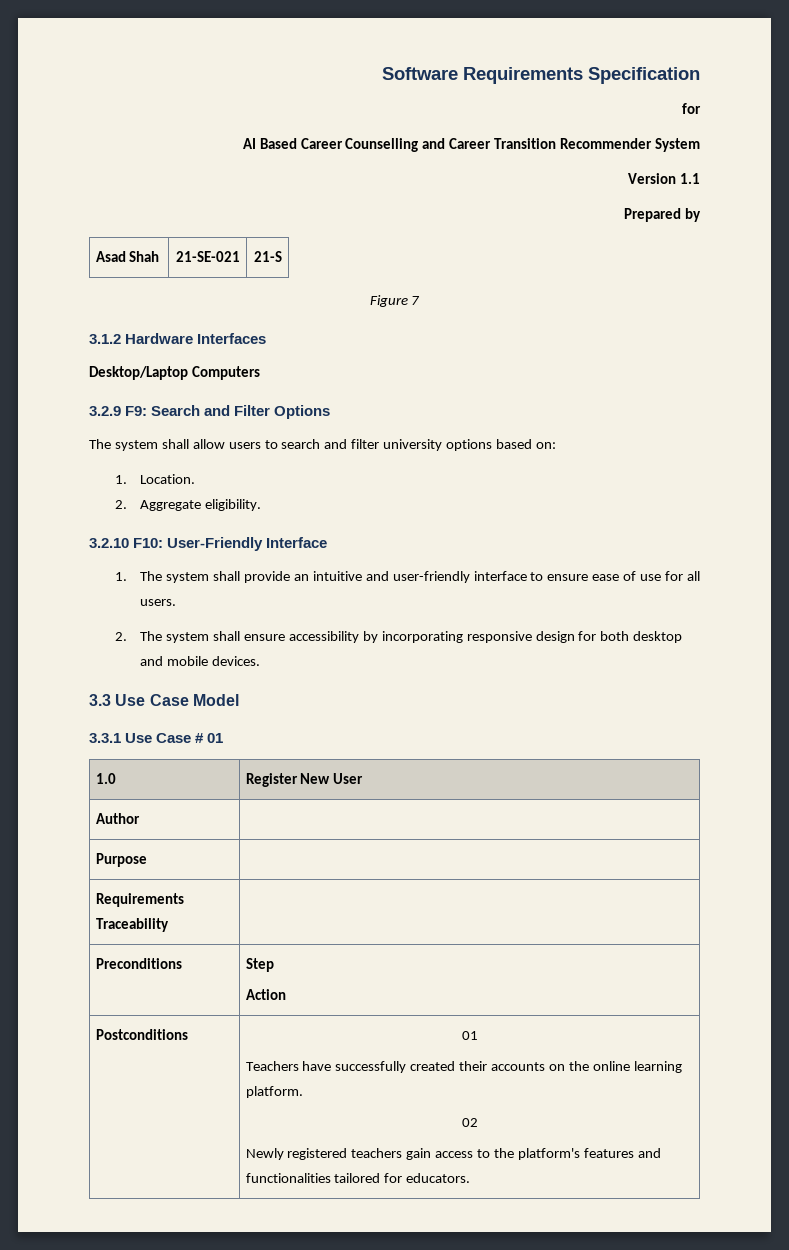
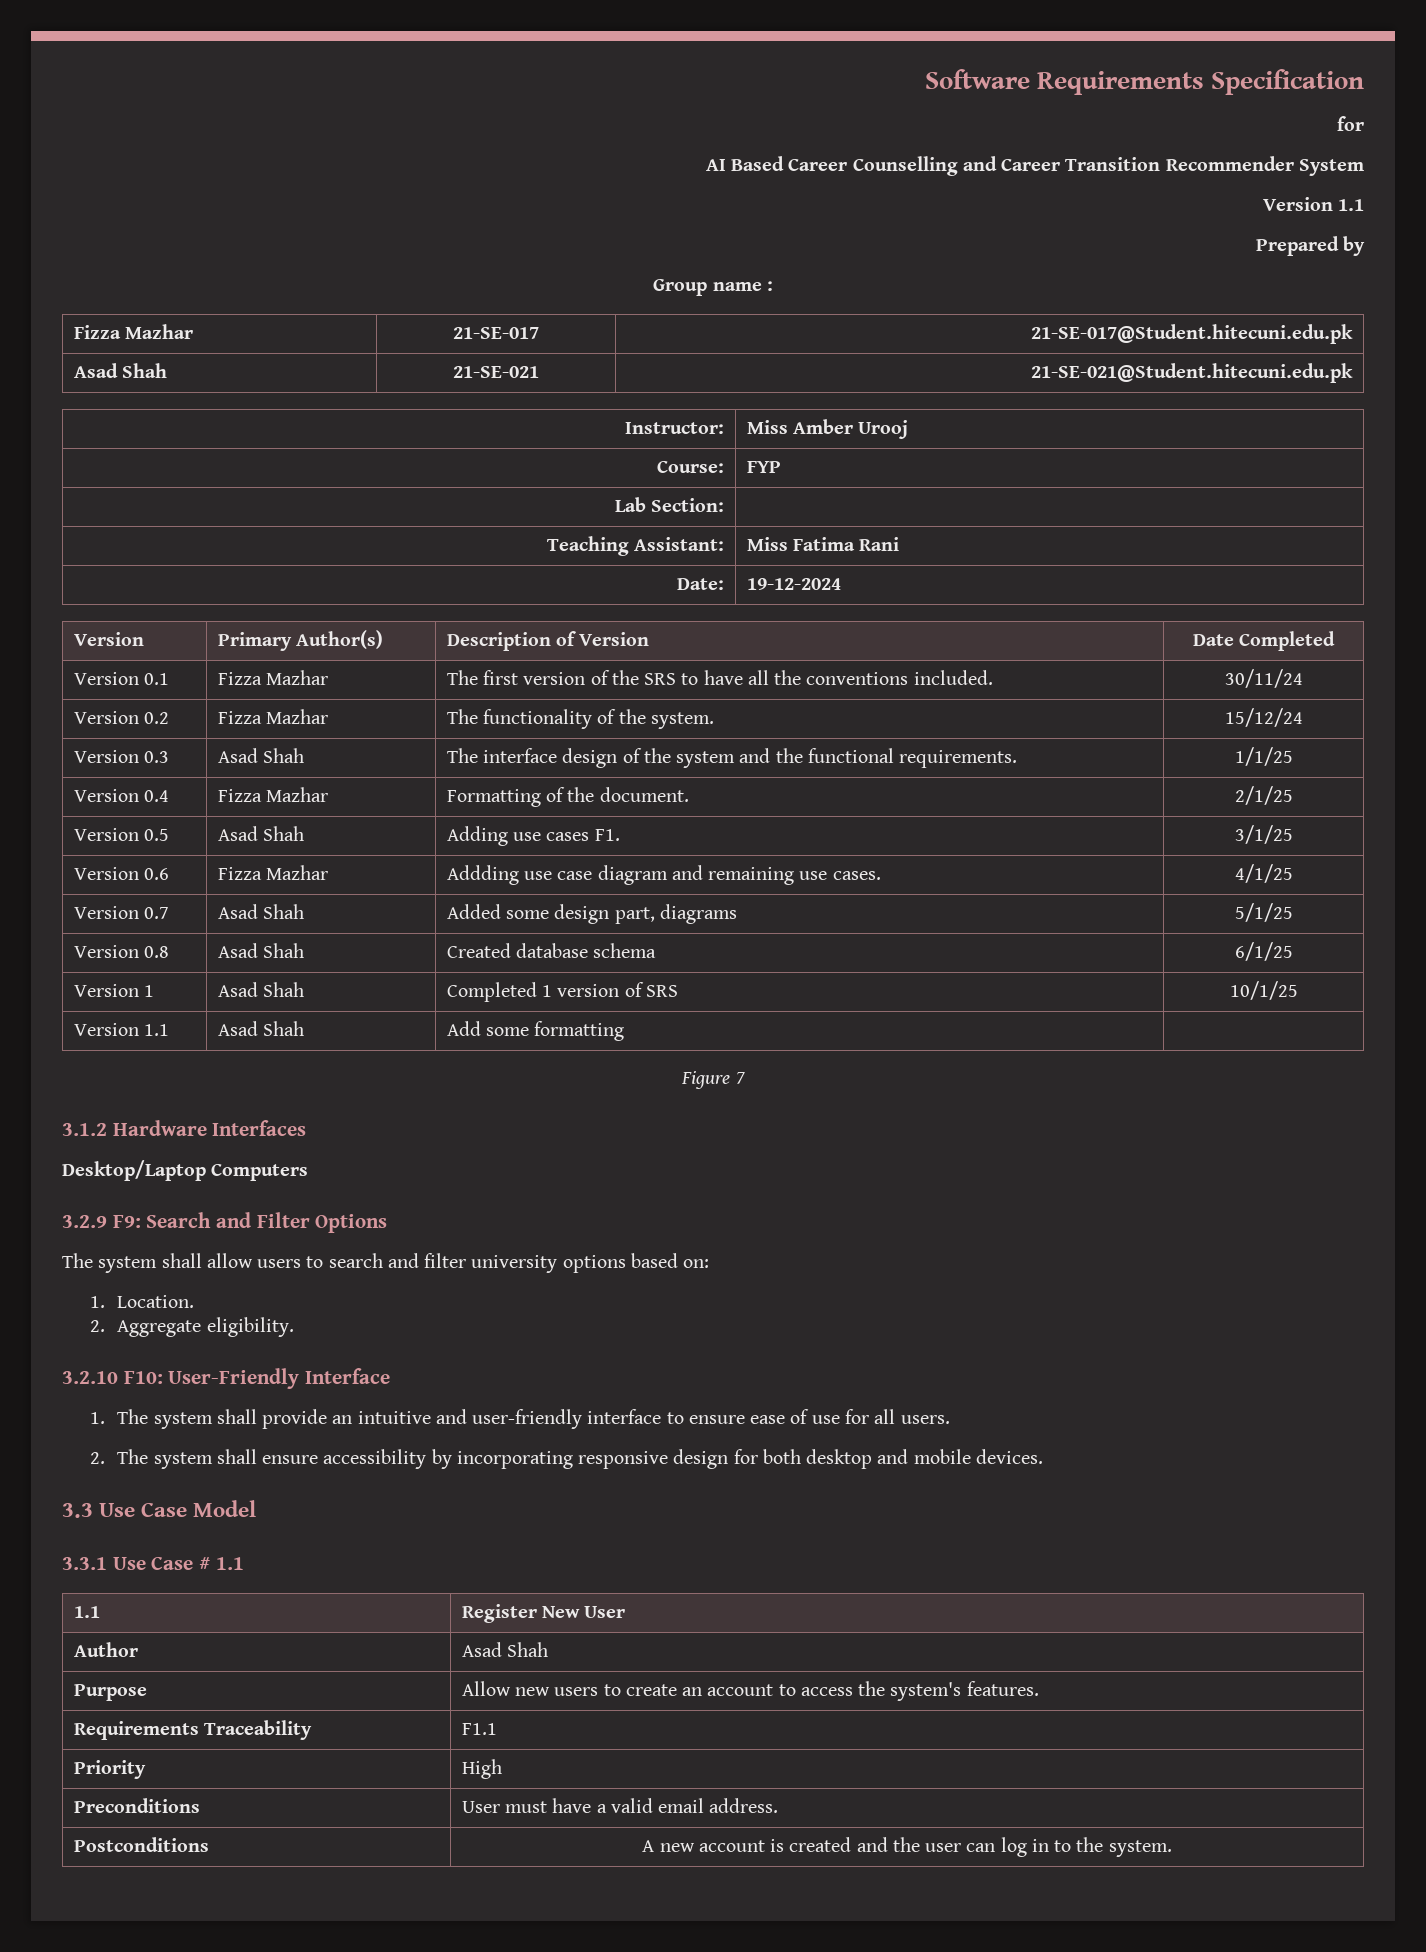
[95,251,160,262] [175,251,240,262] [254,251,283,262] // Asad Shah | 21-SE-021 | 21-S -> [653,279,773,296] [73,324,194,339] [452,327,539,339] [1031,324,1354,344] [73,363,168,378] [452,366,539,378] [1031,363,1354,383] [625,422,725,434] [746,419,909,439] [657,460,725,473] [746,461,781,473] [614,497,725,512] [546,536,725,556] [746,537,900,551] [677,578,725,590] [746,578,841,590] [73,632,144,646] [217,630,384,651] [446,631,650,651] [1192,631,1336,651] [73,672,170,685] [217,670,329,685] [446,670,993,685] [1224,669,1303,688] [73,711,170,724] [217,709,329,724] [446,709,714,729] [1224,708,1303,727] [73,750,170,763] [217,748,305,763] [446,748,1018,768] [1234,747,1293,766] [73,789,170,802] [217,787,329,802] [446,787,689,807] [1234,786,1293,805] [73,828,170,841] [217,826,305,841] [446,826,620,846] [1234,825,1293,844] [73,867,170,880] [217,865,329,880] [446,865,881,885] [1234,864,1293,883] [73,906,170,919] [217,904,305,919] [446,904,737,924] [1234,903,1293,922] [73,945,170,958] [217,943,305,958] [446,943,657,958] [1234,942,1293,961] [73,984,155,997] [217,982,305,997] [446,982,678,1002] [1229,981,1298,1000] [73,1023,170,1036] [217,1021,305,1036] [446,1021,625,1041] // Group name : // Fizza Mazhar | 21-SE-017 | 21-SE-017@Student.hitecuni.edu.pk // Asad Shah | 21-SE-021 | 21-SE-021@Student.hitecuni.edu.pk // Instructor: | Miss Amber Urooj // Course: | FYP // Lab Section: | // Teaching Assistant: | Miss Fatima Rani // Date: | 19-12-2024 // Version | Primary Author(s) | Description of Version | Date Completed // Version 0.1 | Fizza Mazhar | The first version of the SRS to have all the conventions included. | 30/11/24 // Version 0.2 | Fizza Mazhar | The functionality of the system. | 15/12/24 // Version 0.3 | Asad Shah | The interface design of the system and the functional requirements. | 1/1/25 // Version 0.4 | Fizza Mazhar | Formatting of the document. | 2/1/25 // Version 0.5 | Asad Shah | Adding use cases F1. | 3/1/25 // Version 0.6 | Fizza Mazhar | Addding use case diagram and remaining use cases. | 4/1/25 // Version 0.7 | Asad Shah | Added some design part, diagrams | 5/1/25 // Version 0.8 | Asad Shah | Created database schema | 6/1/25 // Version 1 | Asad Shah | Completed 1 version of SRS | 10/1/25 // Version 1.1 | Asad Shah | Add some formatting |
[207,733,224,743] [95,773,116,784] 01 // 1.0 -> [215,1557,244,1570] [73,1606,100,1618] 1.1 // 1.1
(140, 818) none -> [461,1642,549,1657] Asad Shah
[95,893,184,907] [95,918,169,932] [95,958,182,969] [245,958,274,972] [245,989,286,1000] [95,1029,188,1040] [461,1031,478,1040] [245,1061,682,1073] [245,1086,303,1098] [461,1118,478,1127] [245,1148,661,1160] [245,1173,471,1183] // Requirements Traceability | // Preconditions | Step // Action // Postconditions | 01 // Teachers have successfully created their accounts on the online learning platform. // 02 // Newly registered teachers gain access to the platform's features and functionalities tailored for educators. -> [461,1681,1039,1701] [73,1720,313,1740] [461,1723,497,1735] [73,1760,146,1779] [461,1759,502,1779] [73,1798,200,1813] [461,1798,779,1813] [73,1837,209,1852] [642,1837,1172,1857] Allow new users to create an account to access the system's features. // Requirements Traceability | F1.1 // Priority | High // Preconditions | User must have a valid email address. // Postconditions | A new account is created and the user can log in to the system.

